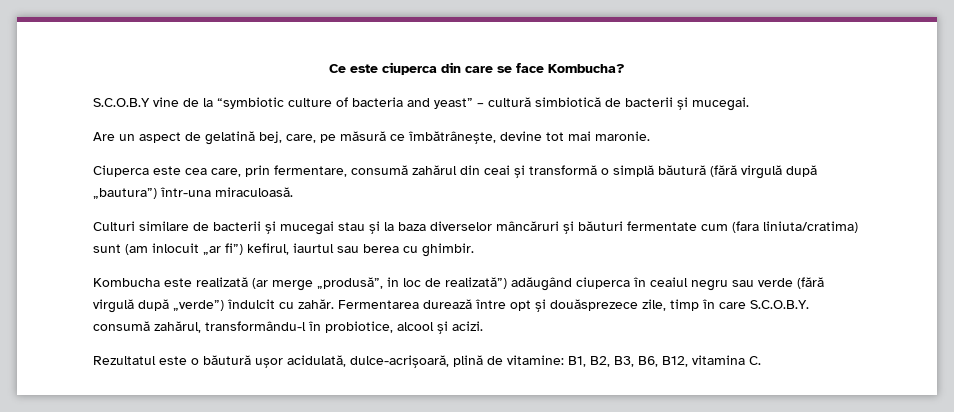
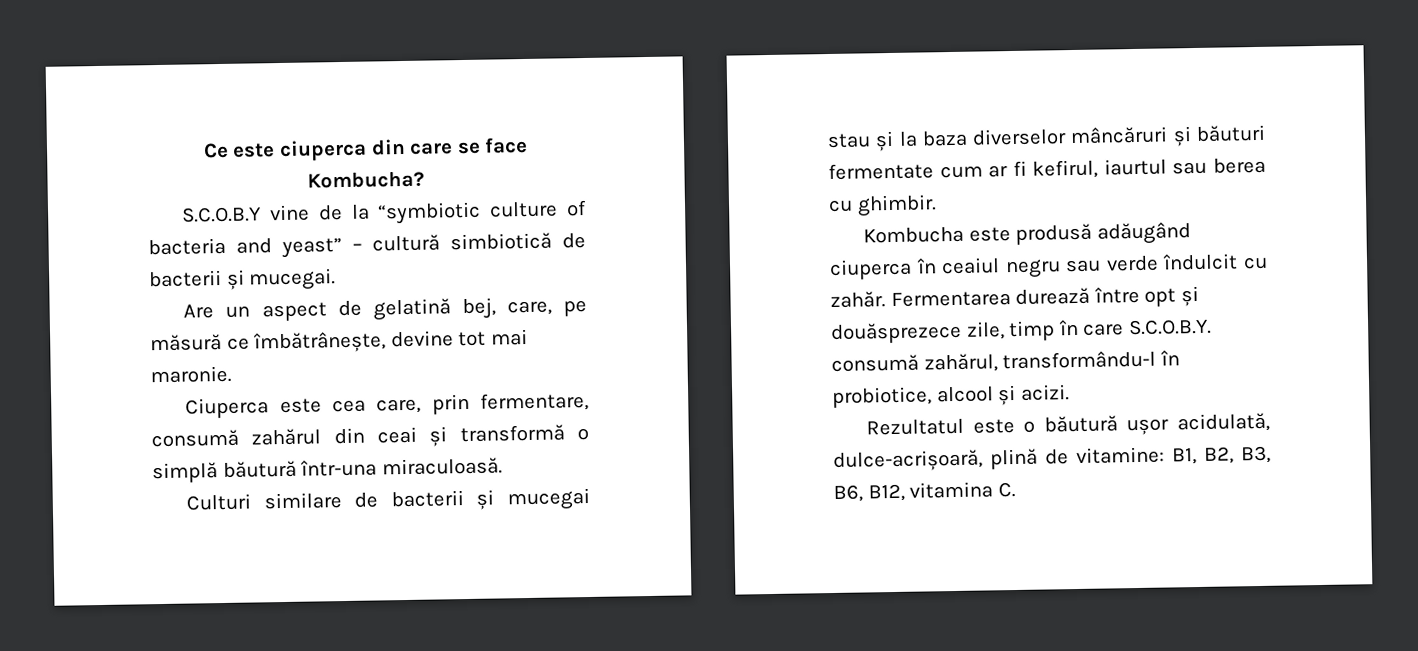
[710,165,817,179] [93,188,157,199] (fără virgulă după „bautura”) -> (297, 469) none
[732,221,858,233] [93,243,243,255] (fara liniuta/cratima) sunt (am inlocuit „ar fi”) -> [988,160,1027,178] ar fi
[196,277,507,291] realizată (ar merge „produsă”, in loc de realizată”) -> [1015,223,1093,245] produsă
[797,277,824,289] [93,299,224,313] (fără virgulă după „verde”) -> (1159, 263) none

